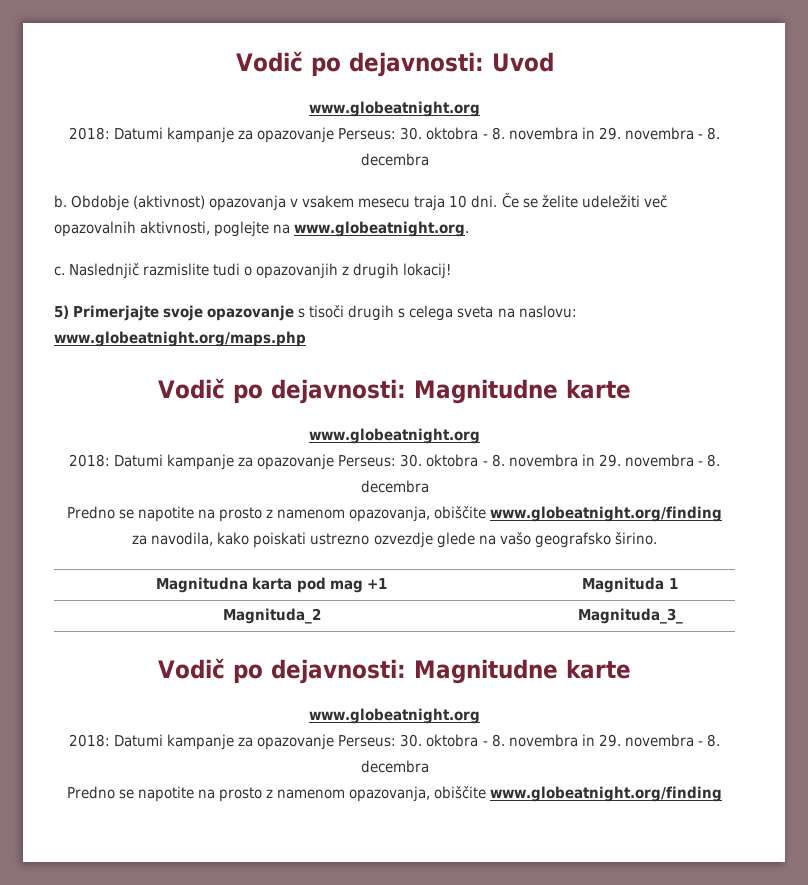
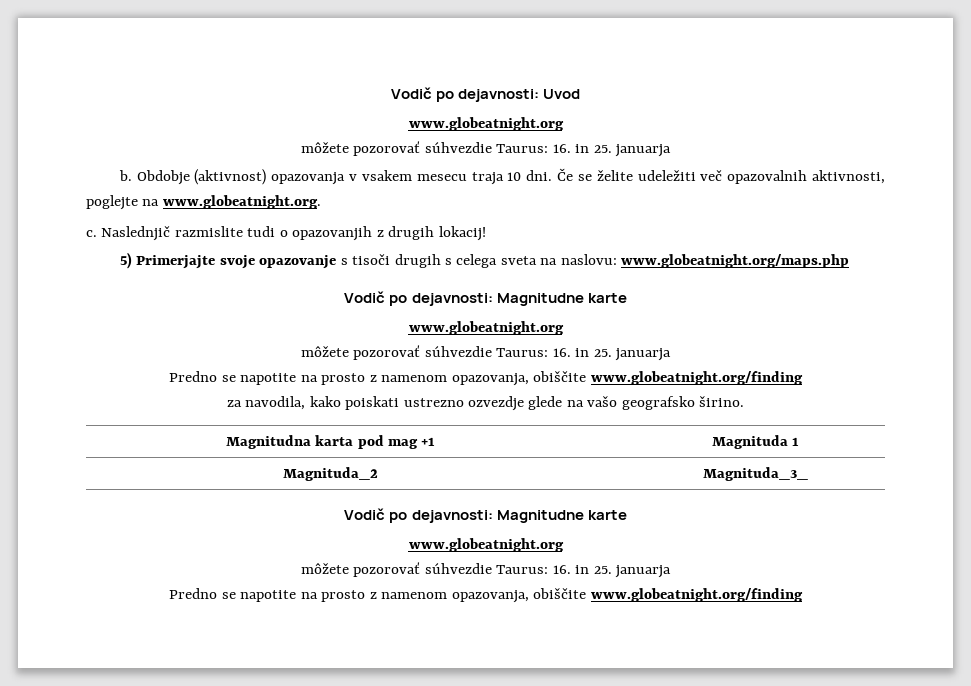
[69,127,720,143] [360,153,429,166] 2018: Datumi kampanje za opazovanje Perseus: 30. oktobra - 8. novembra in 29. novembra - 8. decembra -> [300,141,672,157] môžete pozorovať súhvezdie Taurus: 16. in 25. januarja
[69,454,720,470] [360,480,429,493] 2018: Datumi kampanje za opazovanje Perseus: 30. oktobra - 8. novembra in 29. novembra - 8. decembra -> [300,345,672,361] môžete pozorovať súhvezdie Taurus: 16. in 25. januarja
[69,734,720,750] [360,760,429,773] 2018: Datumi kampanje za opazovanje Perseus: 30. oktobra - 8. novembra in 29. novembra - 8. decembra -> [300,562,672,578] môžete pozorovať súhvezdie Taurus: 16. in 25. januarja

